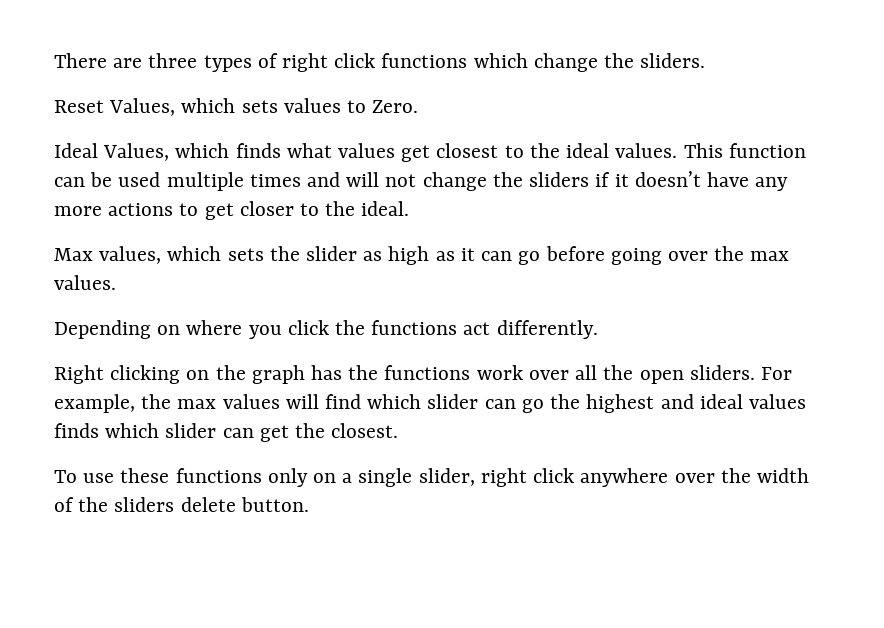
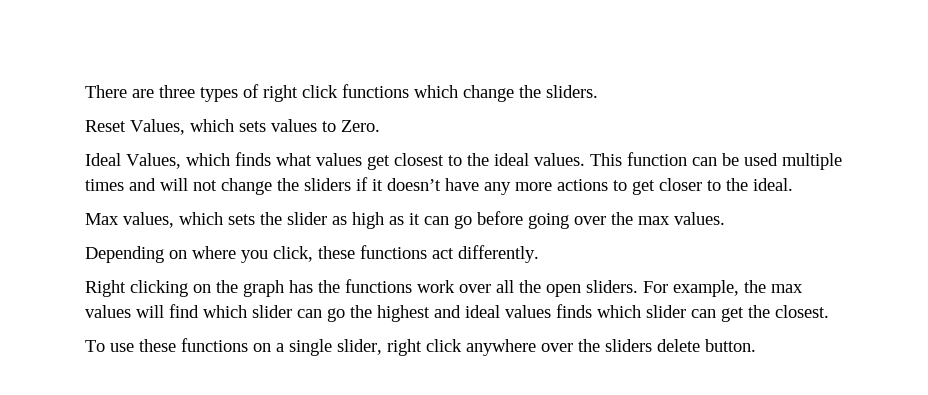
[287,320,366,335] click the -> [273,246,355,262] click, these
[267,468,308,487] only -> (248, 345) none
[756,468,809,483] [54,497,109,512] width of the -> (600, 345) none

